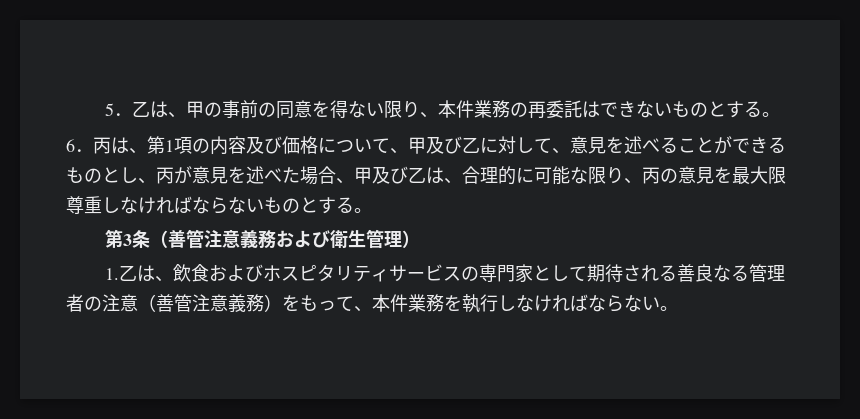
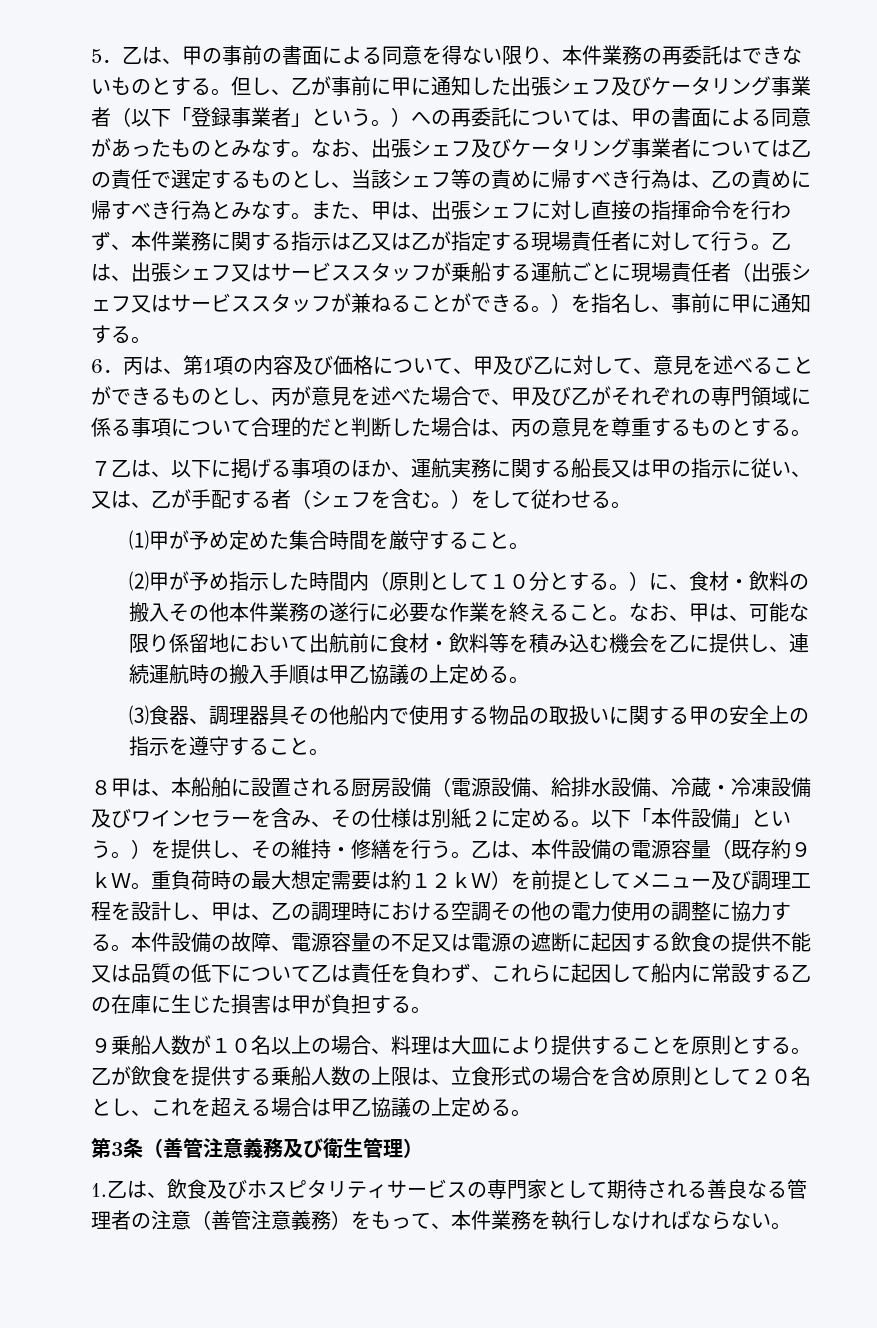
(276, 109) none -> [282,45,382,65] 書面による
(780, 114) none -> [231,76,811,96] [91,107,811,127] [91,138,811,158] [91,169,811,189] [91,200,791,220] [91,231,791,251] [91,262,811,282] [91,293,811,313] [91,325,151,344] 但し、乙が事前に甲に通知した出張シェフ及びケータリング事業者（以下「登録事業者」という。）への再委託については、甲の書面による同意があったものとみなす。なお、出張シェフ及びケータリング事業者については乙の責任で選定するものとし、当該シェフ等の責めに帰すべき行為は、乙の責めに帰すべき行為とみなす。また、甲は、出張シェフに対し直接の指揮命令を行わず、本件業務に関する指示は乙又は乙が指定する現場責任者に対して行う。乙は、出張シェフ又はサービススタッフが乗船する運航ごとに現場責任者（出張シェフ又はサービススタッフが兼ねることができる。）を指名し、事前に甲に通知する。
[336,166,786,185] [66,196,336,215] 、甲及び乙は、合理的に可能な限り、丙の意見を最大限尊重しなければならないものとす -> [471,386,811,406] [91,417,811,437] [91,458,811,479] [91,489,631,509] [129,530,530,550] [129,571,810,591] [129,602,810,622] [129,633,810,653] [129,664,530,685] [129,705,810,725] [129,736,330,756] [91,777,811,798] [91,808,791,829] [91,839,811,860] [91,870,811,890] [91,901,791,922] [91,932,811,953] [91,963,811,983] [91,994,431,1014] [91,1035,811,1055] [91,1066,811,1086] [91,1097,491,1118] で、甲及び乙がそれぞれの専門領域に係る事項について合理的だと判断した場合は、丙の意見を尊重するものとする。 // ７乙は、以下に掲げる事項のほか、運航実務に関する船長又は甲の指示に従い、又は、乙が手配する者（シェフを含む。）をして従わせる。 // ⑴甲が予め定めた集合時間を厳守すること。 // ⑵甲が予め指示した時間内（原則として１０分とする。）に、食材・飲料の搬入その他本件業務の遂行に必要な作業を終えること。なお、甲は、可能な限り係留地において出航前に食材・飲料等を積み込む機会を乙に提供し、連続運航時の搬入手順は甲乙協議の上定める。 // ⑶食器、調理器具その他船内で使用する物品の取扱いに関する甲の安全上の指示を遵守すること。 // ８甲は、本船舶に設置される厨房設備（電源設備、給排水設備、冷蔵・冷凍設備及びワインセラーを含み、その仕様は別紙２に定める。以下「本件設備」という。）を提供し、その維持・修繕を行う。乙は、本件設備の電源容量（既存約９ｋＷ。重負荷時の最大想定需要は約１２ｋＷ）を前提としてメニュー及び調理工程を設計し、甲は、乙の調理時における空調その他の電力使用の調整に協力する。本件設備の故障、電源容量の不足又は電源の遮断に起因する飲食の提供不能又は品質の低下について乙は責任を負わず、これらに起因して船内に常設する乙の在庫に生じた損害は甲が負担する。 // ９乗船人数が１０名以上の場合、料理は大皿により提供することを原則とする。乙が飲食を提供する乗船人数の上限は、立食形式の場合を含め原則として２０名とし、これを超える場合は甲乙協議の上定め
[275,230,312,248] およ -> [283,1138,303,1158] 及
[208,265,245,281] およ -> [207,1180,227,1199] 及

